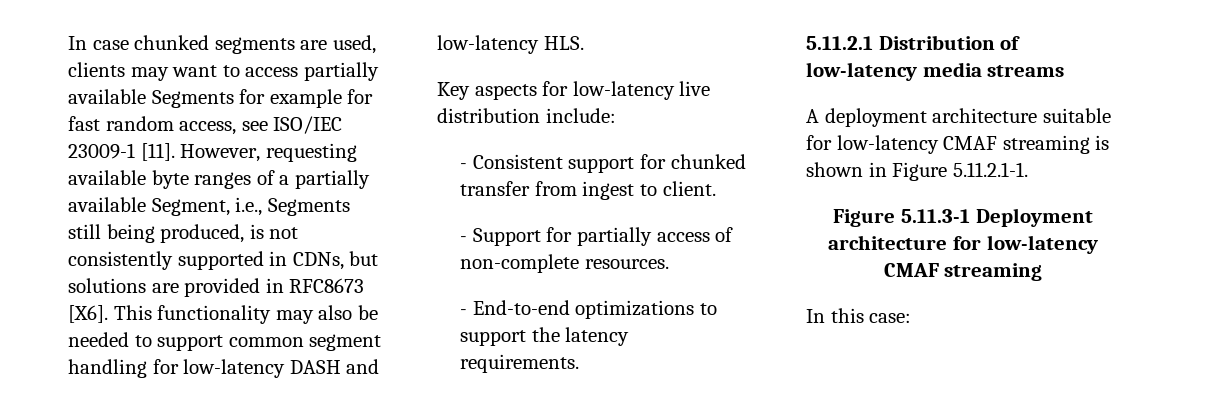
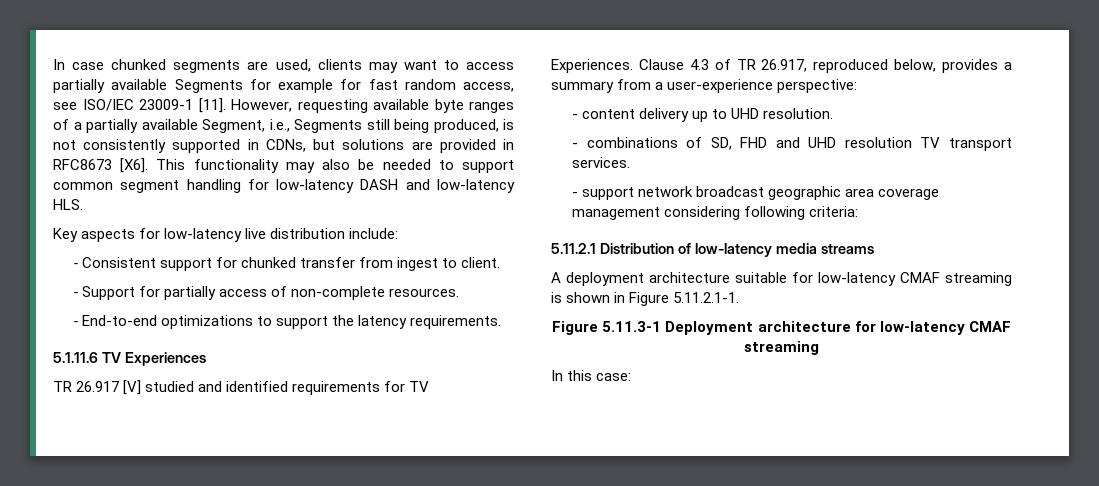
(580, 363) none -> [53,352,206,366] [53,380,430,395] [551,59,1013,73] [551,79,858,93] [571,108,834,122] [571,137,1012,151] [571,157,630,168] [571,186,940,200] [571,206,859,220] // 5.1.11.6 TV Experiences // TR 26.917 [V] studied and identified requirements for TV Experiences. Clause 4.3 of TR 26.917, reproduced below, provides a summary from a user-experience perspective: // - content delivery up to UHD resolution. // - combinations of SD, FHD and UHD resolution TV transport services. // - support network broadcast geographic area coverage management considering following criteria:

